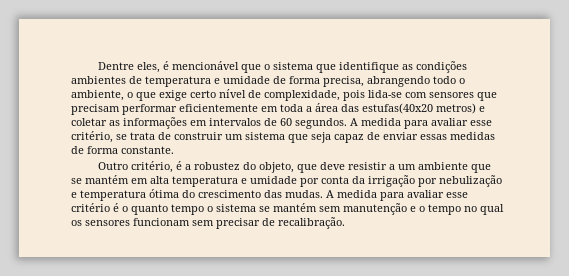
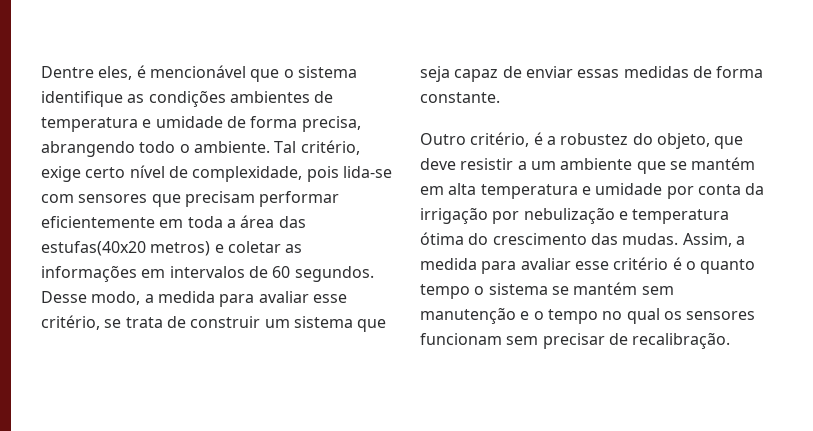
[316,64,337,73] que -> (357, 72) none
[71,90,156,101] ambiente, o que -> [193,140,360,155] ambiente. Tal critério,
[350,118,358,126] A -> [41,291,154,305] Desse modo, a
[326,190,334,198] A -> [682,233,745,247] Assim, a

